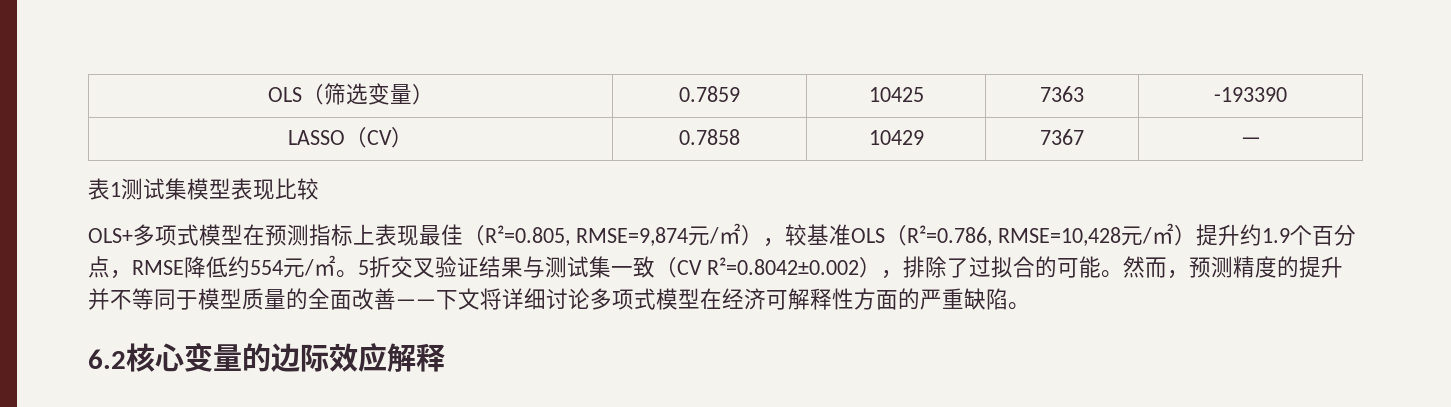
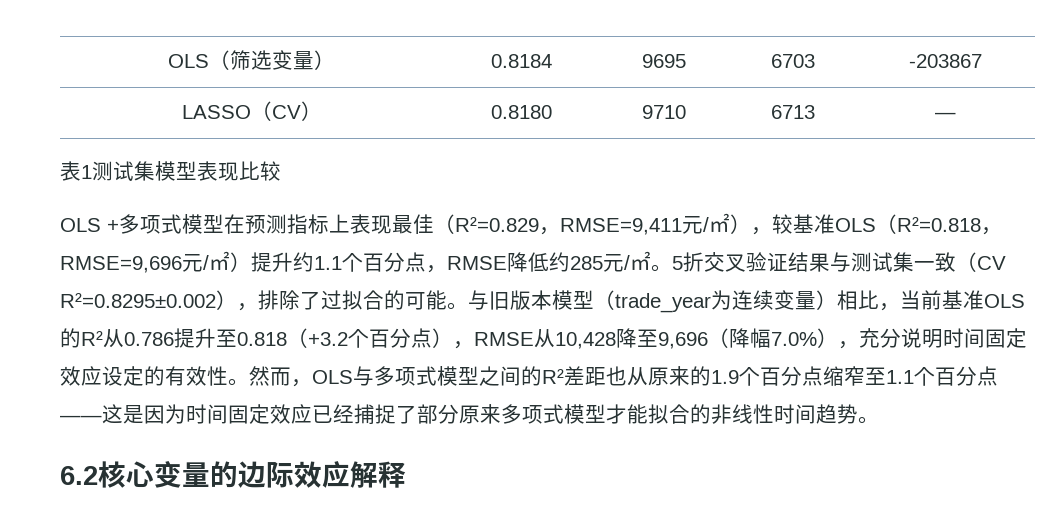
[679,86,740,102] [868,87,924,102] [1040,86,1084,102] [1214,87,1287,102] 0.7859 | 10425 | 7363 | -193390 -> [490,54,552,68] [642,54,686,68] [770,54,815,68] [909,54,982,68] 0.8184 | 9695 | 6703 | -203867
[679,129,740,145] [868,130,924,145] [1040,129,1084,145] 0.7858 | 10429 | 7367 -> [490,105,552,119] [642,105,686,119] [770,105,815,119] 0.8180 | 9710 | 6713
[88,228,133,243] OLS+ -> [60,218,119,232] OLS +
[485,225,688,246] R²=0.805, RMSE=9,874 -> [455,217,682,235] R²=0.829，RMSE=9,411
[906,225,1121,246] R²=0.786, RMSE=10,428 -> [897,217,1002,235] [60,256,182,273] R²=0.818，RMSE=9,696
[1261,228,1290,243] 1.9 -> [314,256,342,270] 1.1
[250,260,283,275] 554 -> [570,256,603,270] 285
[706,257,859,275] R²=0.8042±0.002 -> [60,293,216,308] R²=0.8295±0.002
[1122,256,1343,279] [88,288,1008,310] 然而，预测精度的提升并不等同于模型质量的全面改善——下文将详细讨论多项式模型在经济可解释性方面的严重缺陷 -> [468,290,1025,313] [60,328,1027,349] [60,366,998,387] [60,404,858,425] 与旧版本模型（trade_year为连续变量）相比，当前基准OLS的R²从0.786提升至0.818（+3.2个百分点），RMSE从10,428降至9,696（降幅7.0%），充分说明时间固定效应设定的有效性。然而，OLS与多项式模型之间的R²差距也从原来的1.9个百分点缩窄至1.1个百分点——这是因为时间固定效应已经捕捉了部分原来多项式模型才能拟合的非线性时间趋势

